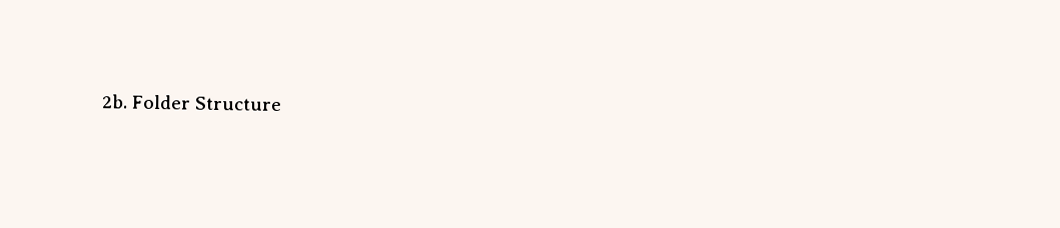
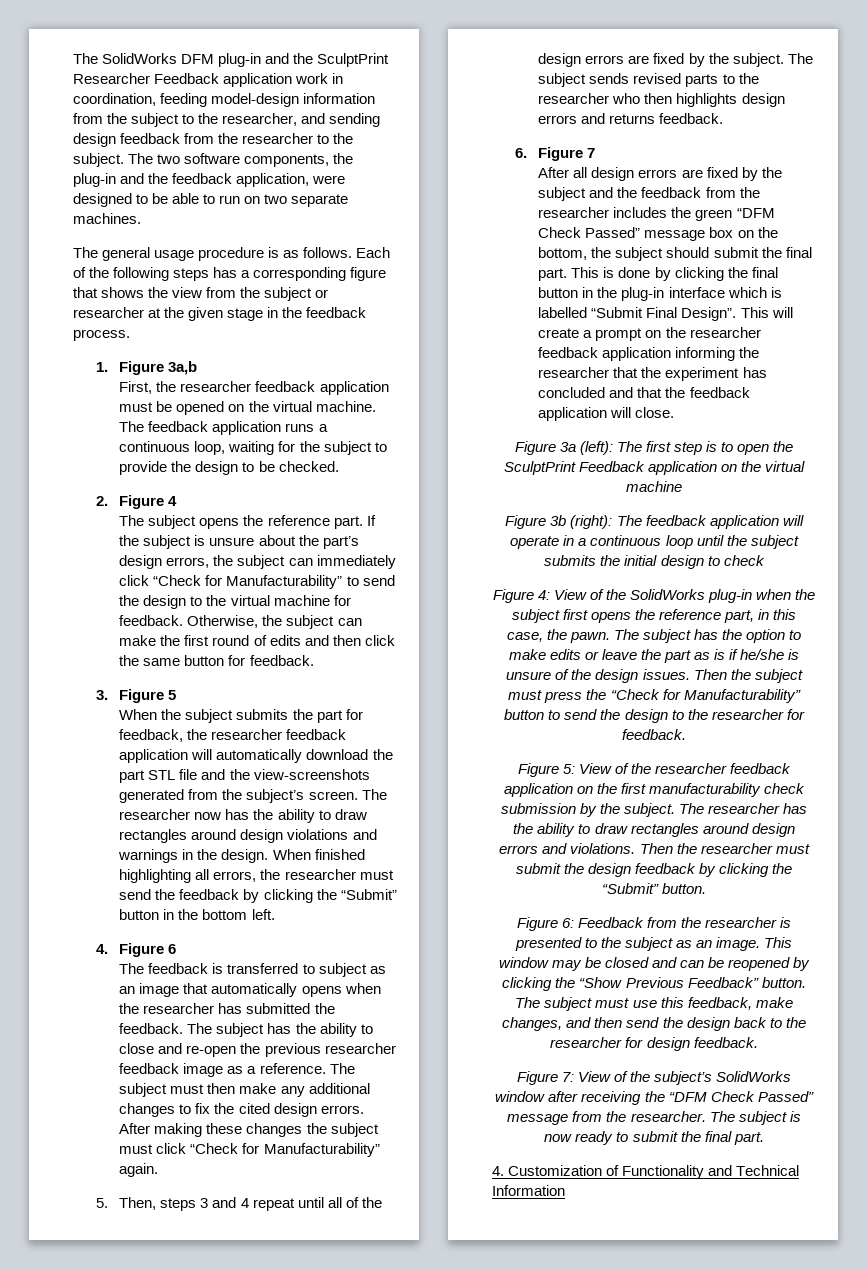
[102,94,283,112] 2b. Folder Structure -> [73,53,390,67] [73,73,344,87] [73,93,376,107] [73,113,381,127] [73,133,354,147] [73,153,354,167] [73,173,346,187] [73,193,349,207] [73,213,141,224] [73,247,391,261] [73,267,387,281] [73,287,329,301] [73,307,367,321] [73,329,130,341] [96,361,198,375] [119,381,389,395] [119,401,376,415] [119,421,328,435] [119,441,387,455] [119,461,339,475] [96,495,178,509] [119,515,376,529] [119,535,359,549] [119,555,396,569] [119,575,395,589] [119,595,351,609] [119,615,362,629] [119,635,395,646] [119,655,314,666] [96,689,177,703] [119,709,363,723] [119,729,347,742] [119,749,393,763] [119,769,370,783] [119,789,387,803] [119,809,367,823] [119,829,377,843] [118,849,365,863] [119,869,394,883] [119,889,397,903] [119,909,275,920] [96,943,177,957] [119,963,386,977] [119,983,381,997] [119,1003,335,1014] [119,1023,373,1037] [119,1043,396,1057] [119,1063,355,1077] [119,1083,370,1097] [119,1103,364,1117] [119,1123,379,1137] [119,1143,380,1157] [119,1163,159,1177] [96,1197,382,1211] [538,53,813,67] [538,73,759,87] [538,93,785,107] [538,113,724,124] [515,147,596,161] [538,167,782,181] [538,187,760,201] [538,207,775,221] [538,227,778,241] [538,247,812,261] [538,267,778,281] [538,287,782,301] [538,307,793,321] [538,327,761,341] [538,347,760,361] [538,367,767,381] [538,387,750,398] [538,407,675,421] [514,441,794,455] [503,461,806,475] [626,481,682,492] [505,515,804,529] [510,535,799,549] [544,555,765,569] [492,589,816,603] [511,609,797,623] [506,629,802,643] [508,649,800,663] [506,669,803,683] [508,689,801,703] [504,709,805,723] [622,729,686,740] [517,763,792,777] [503,783,806,797] [500,803,808,817] [513,823,795,837] [499,843,810,854] [515,863,793,877] [601,883,707,894] [516,917,792,931] [514,937,793,951] [498,957,811,971] [502,977,806,991] [515,997,793,1011] [502,1017,806,1031] [550,1037,758,1051] [516,1071,792,1085] [495,1091,814,1105] [507,1111,801,1125] [544,1131,764,1145] [492,1165,800,1179] [492,1185,565,1196] The SolidWorks DFM plug-in and the SculptPrint Researcher Feedback application work in coordination, feeding model-design information from the subject to the researcher, and sending design feedback from the researcher to the subject. The two software components, the plug-in and the feedback application, were designed to be able to run on two separate machines. // The general usage procedure is as follows. Each of the following steps has a corresponding figure that shows the view from the subject or researcher at the given stage in the feedback process. // 1. Figure 3a,b // First, the researcher feedback application must be opened on the virtual machine. The feedback application runs a continuous loop, waiting for the subject to provide the design to be checked. // 2. Figure 4 // The subject opens the reference part. If the subject is unsure about the part’s design errors, the subject can immediately click “Check for Manufacturability” to send the design to the virtual machine for feedback. Otherwise, the subject can make the first round of edits and then click the same button for feedback. // 3. Figure 5 // When the subject submits the part for feedback, the researcher feedback application will automatically download the part STL file and the view-screenshots generated from the subject’s screen. The researcher now has the ability to draw rectangles around design violations and warnings in the design. When finished highlighting all errors, the researcher must send the feedback by clicking the “Submit” button in the bottom left. // 4. Figure 6 // The feedback is transferred to subject as an image that automatically opens when the researcher has submitted the feedback. The subject has the ability to close and re-open the previous researcher feedback image as a reference. The subject must then make any additional changes to fix the cited design errors. After making these changes the subject must click “Check for Manufacturability” again. // 5. Then, steps 3 and 4 repeat until all of the design errors are fixed by the subject. The subject sends revised parts to the researcher who then highlights design errors and returns feedback. // 6. Figure 7 // After all design errors are fixed by the subject and the feedback from the researcher includes the green “DFM Check Passed” message box on the bottom, the subject should submit the final part. This is done by clicking the final button in the plug-in interface which is labelled “Submit Final Design”. This will create a prompt on the researcher feedback application informing the researcher that the experiment has concluded and that the feedback application will close. // Figure 3a (left): The first step is to open the SculptPrint Feedback application on the virtual machine // Figure 3b (right): The feedback application will operate in a continuous loop until the subject submits the initial design to check // Figure 4: View of the SolidWorks plug-in when the subject first opens the reference part, in this case, the pawn. The subject has the option to make edits or leave the part as is if he/she is unsure of the design issues. Then the subject must press the “Check for Manufacturability” button to send the design to the researcher for feedback. // Figure 5: View of the researcher feedback application on the first manufacturability check submission by the subject. The researcher has the ability to draw rectangles around design errors and violations. Then the researcher must submit the design feedback by clicking the “Submit” button. // Figure 6: Feedback from the researcher is presented to the subject as an image. This window may be closed and can be reopened by clicking the “Show Previous Feedback” button. The subject must use this feedback, make changes, and then send the design back to the researcher for design feedback. // Figure 7: View of the subject’s SolidWorks window after receiving the “DFM Check Passed” message from the researcher. The subject is now ready to submit the final part. // 4. Customization of Functionality and Technical Information

